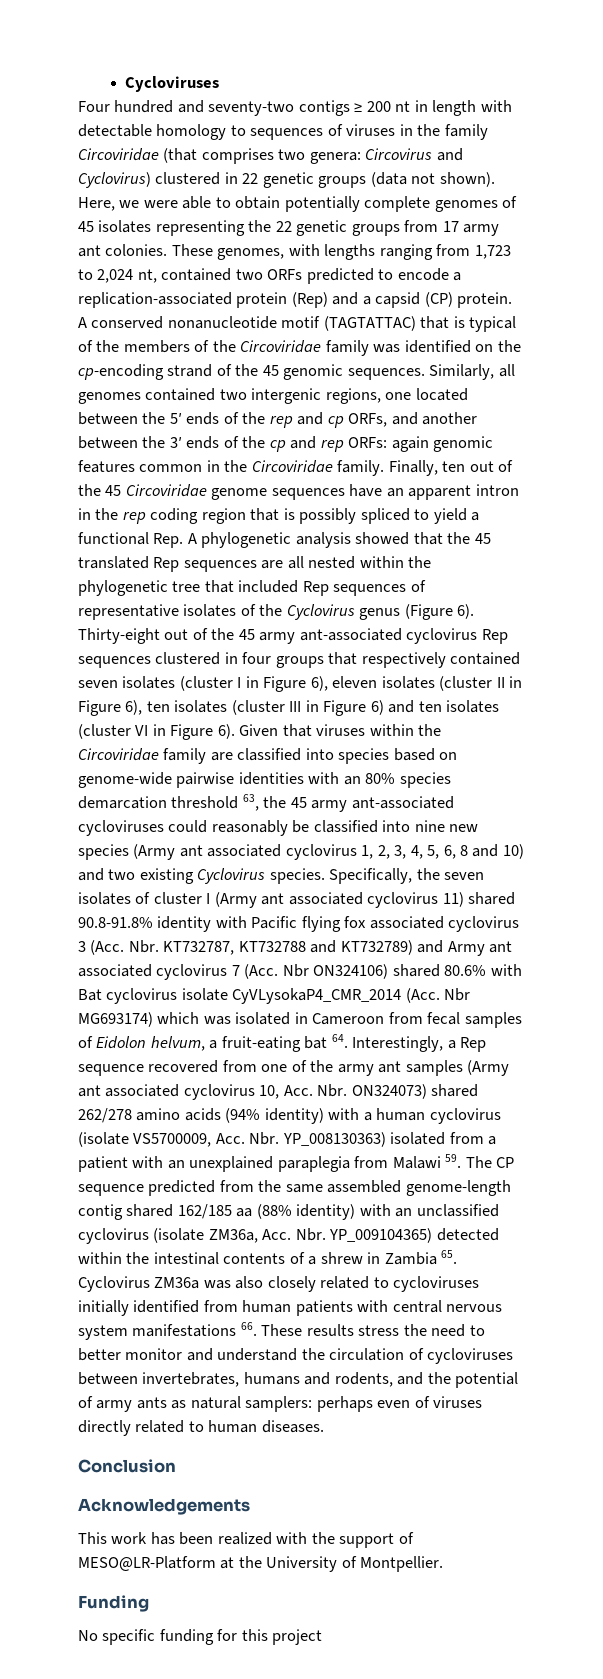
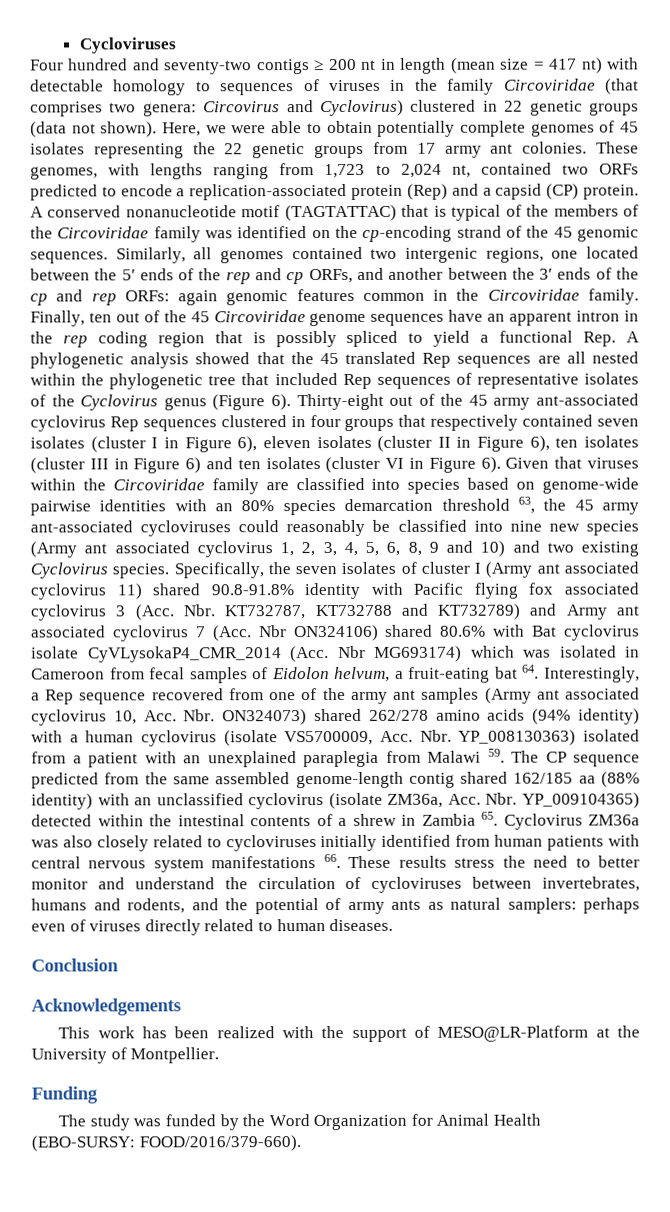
(477, 108) none -> [450,57,603,74] (mean size = 417 nt)
[460,845,469,856] 8 -> [407,541,439,556] 8, 9
[78,1629,323,1645] No specific funding for this project -> [58,1113,542,1131] [31,1135,301,1152] The study was funded by the Word Organization for Animal Health (EBO-SURSY: FOOD/2016/379-660).

